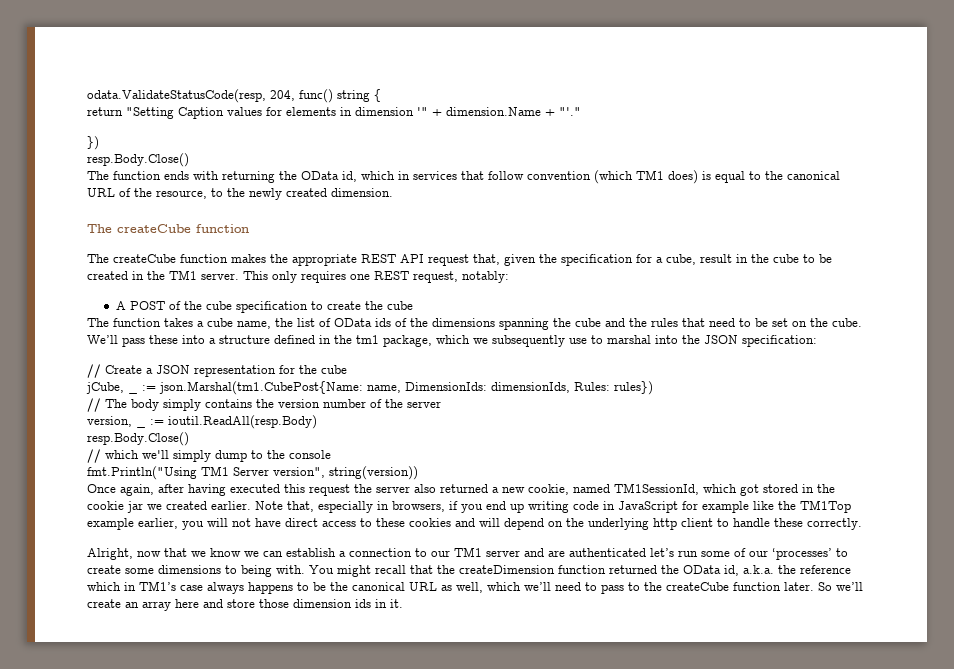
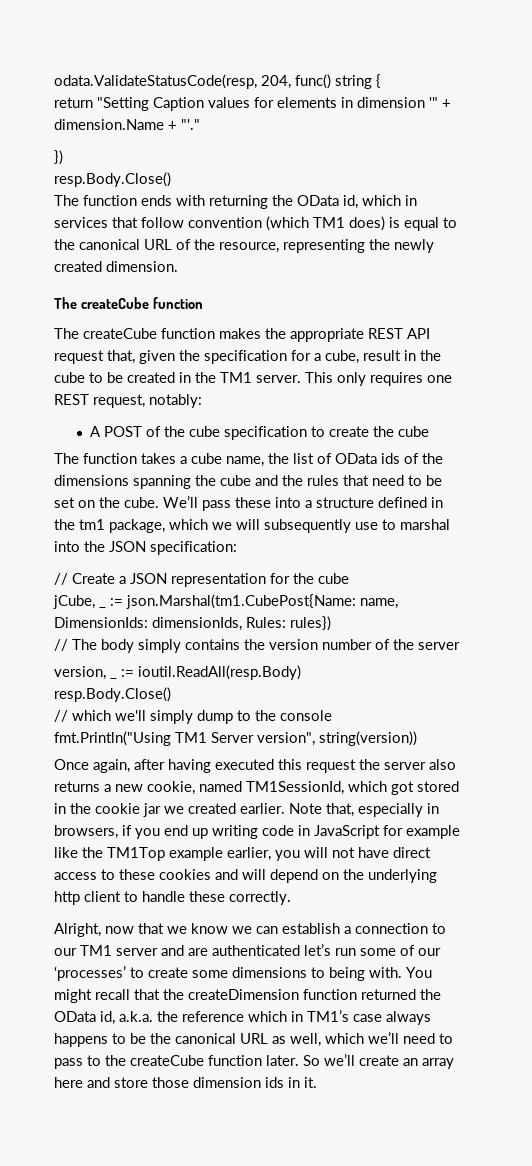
[211,188,223,197] to -> [283,239,365,253] representing
(488, 341) none -> [236,519,260,530] will
[440,484,488,493] returned -> [54,781,100,792] returns

